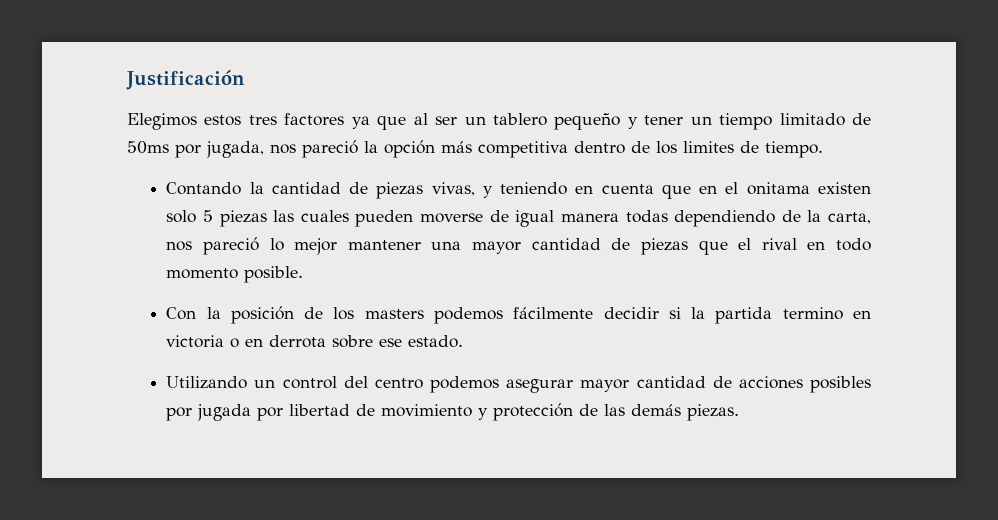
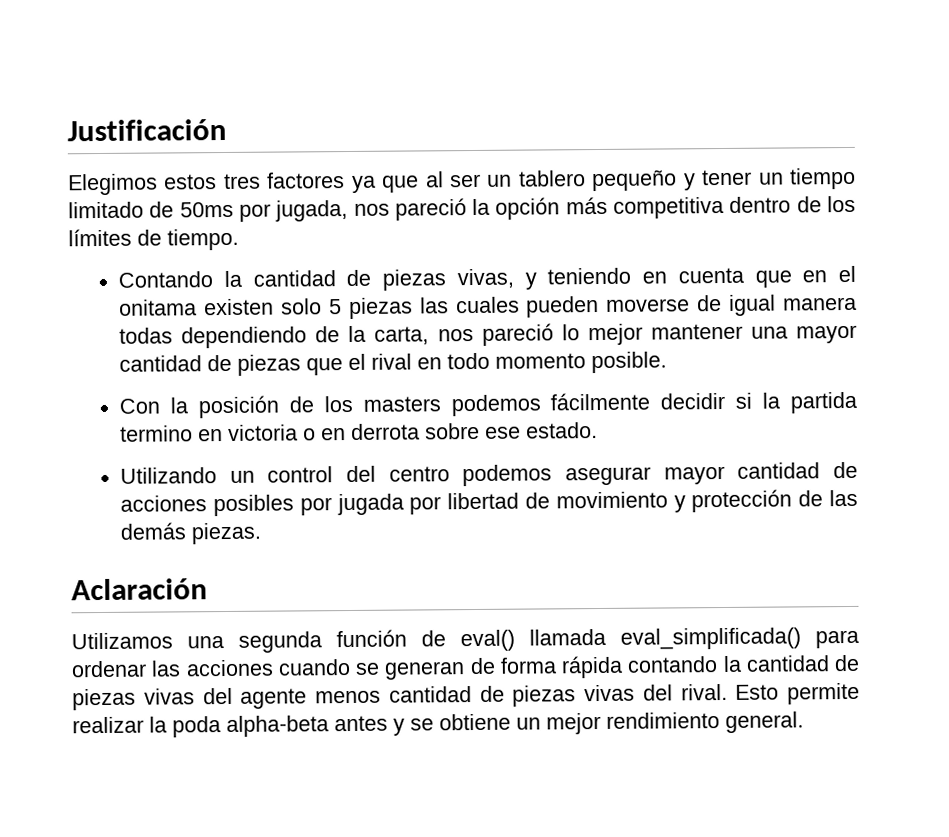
[683,141,734,153] limites -> [68,228,132,247] límites
(740, 412) none -> [71,578,208,601] [71,627,859,653] [71,654,860,680] [72,682,860,711] [72,711,804,738] // Aclaración // Utilizamos una segunda función de eval() llamada eval_simplificada() para ordenar las acciones cuando se generan de forma rápida contando la cantidad de piezas vivas del agente menos cantidad de piezas vivas del rival. Esto permite realizar la poda alpha-beta antes y se obtiene un mejor rendimiento general.

